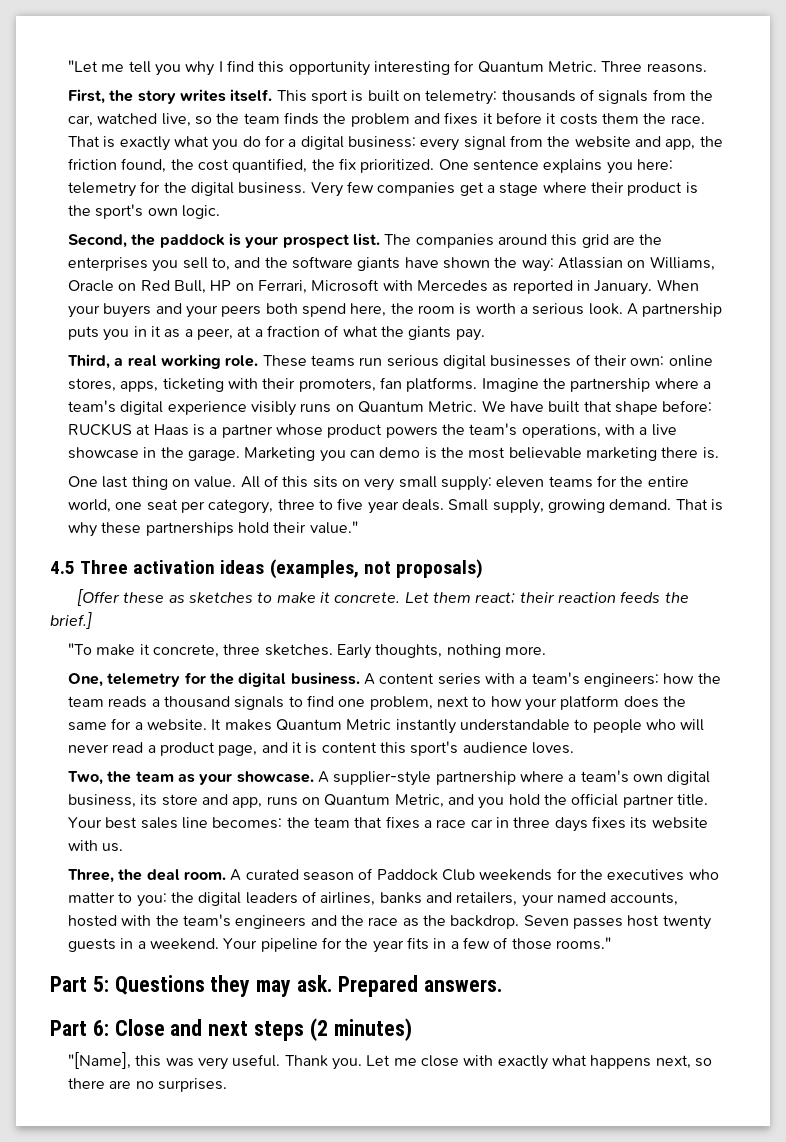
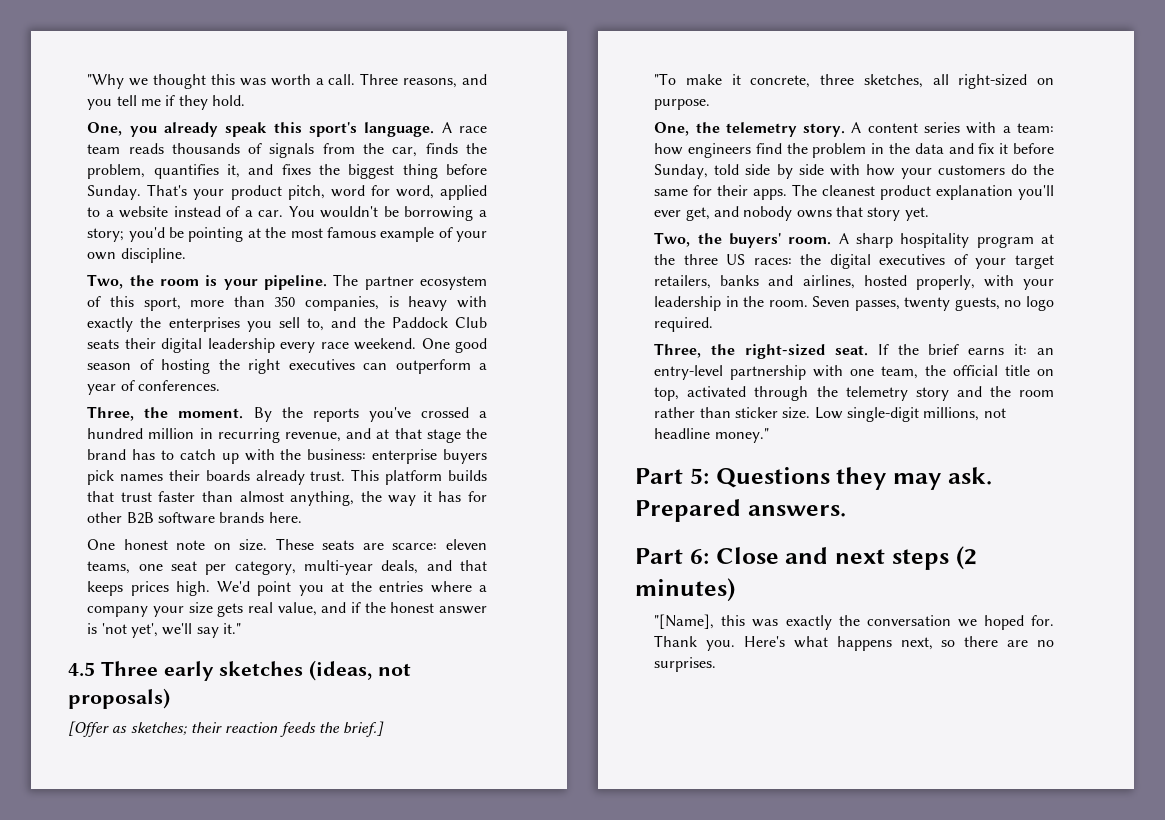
[68,60,707,76] [68,89,498,105] "Let me tell you why I find this opportunity interesting for Quantum Metric. Three reasons. // First, the story writes itself. This sport is built on telemetry: -> [87,73,488,89] [87,95,245,110] [87,122,487,137] [87,143,164,154] "Why we thought this was worth a call. Three reasons, and you tell me if they hold. // One, you already speak this sport's language. A race team reads
[97,112,705,127] [68,135,723,151] [68,158,673,174] [68,181,698,197] [68,204,221,219] [68,233,635,248] watched live, so the team finds the problem and fixes it before it costs them the race. That is exactly what you do for a digital business: every signal from the website and app, the friction found, the cost quantified, the fix prioritized. One sentence explains you here: telemetry for the digital business. Very few companies get a stage where their product is the sport's own logic. // Second, the paddock is your prospect list. The companies around this grid are -> [425,143,487,154] [87,164,487,179] [87,184,487,200] [87,206,487,221] [87,227,488,242] [87,248,186,263] [87,274,487,290] [87,296,487,311] [87,317,134,332] finds the problem, quantifies it, and fixes the biggest thing before Sunday. That's your product pitch, word for word, applied to a website instead of a car. You wouldn't be borrowing a story; you'd be pointing at the most famous example of your own discipline. // Two, the room is your pipeline. The partner ecosystem of this sport, more than 350 companies, is heavy with exactly
[292,256,715,272] [68,279,699,295] [68,303,723,318] [68,325,485,341] [68,354,713,369] [68,377,711,392] [68,400,713,416] [68,423,677,438] [68,447,719,462] [68,475,689,491] [68,498,723,514] [68,521,358,537] software giants have shown the way: Atlassian on Williams, Oracle on Red Bull, HP on Ferrari, Microsoft with Mercedes as reported in January. When your buyers and your peers both spend here, the room is worth a serious look. A partnership puts you in it as a peer, at a fraction of what the giants pay. // Third, a real working role. These teams run serious digital businesses of their own: online stores, apps, ticketing with their promoters, fan platforms. Imagine the partnership where a team's digital experience visibly runs on Quantum Metric. We have built that shape before: RUCKUS at Haas is a partner whose product powers the team's operations, with a live showcase in the garage. Marketing you can demo is the most believable marketing there is. // One last thing on value. All of this sits on very small supply: eleven teams for the entire world, one seat per category, three to five year deals. Small supply, growing demand. That is why these partnerships hold their value." -> [391,317,488,328] [87,338,487,353] [87,359,487,374] [87,380,220,395] [87,406,487,422] [87,428,488,443] [87,449,487,464] [87,469,487,485] [87,491,487,506] [87,512,302,524] [87,538,487,551] [87,560,487,575] [87,581,487,596] [87,602,488,617] [87,623,241,638] Paddock Club seats their digital leadership every race weekend. One good season of hosting the right executives can outperform a year of conferences. // Three, the moment. By the reports you've crossed a hundred million in recurring revenue, and at that stage the brand has to catch up with the business: enterprise buyers pick names their boards already trust. This platform builds that trust faster than almost anything, the way it has for other B2B software brands here. // One honest note on size. These seats are scarce: eleven teams, one seat per category, multi-year deals, and that keeps prices high. We'd point you at the entries where a company your size gets real value, and if the honest answer is 'not yet', we'll say it."
[133,559,359,579] activation ideas (examples, -> [163,660,373,681] early sketches (ideas,
[123,592,516,604] these as sketches to make it concrete. Let them react; -> [112,722,187,735] as sketches;
[264,644,546,659] [68,672,360,687] sketches. Early thoughts, nothing more. // One, telemetry for the digital business. -> [863,74,1054,89] [654,99,711,110] [654,122,846,137] sketches, all right-sized on purpose. // One, the telemetry story.
[531,672,721,687] [68,695,686,711] [68,718,705,734] [68,741,574,756] [68,770,711,786] [68,793,708,809] [68,816,708,832] [68,840,124,852] [68,868,719,883] [68,891,679,907] [68,914,711,930] [68,937,611,953] team's engineers: how the team reads a thousand signals to find one problem, next to how your platform does the same for a website. It makes Quantum Metric instantly understandable to people who will never read a product page, and it is content this sport's audience loves. // Two, the team as your showcase. A supplier-style partnership where a team's own digital business, its store and app, runs on Quantum Metric, and you hold the official partner title. Your best sales line becomes: the team that fixes a race car in three days fixes its website with us. // Three, the deal room. A curated season of Paddock Club weekends for the executives who matter to you: the digital leaders of airlines, banks and retailers, your named accounts, hosted with the team's engineers and the race as the backdrop. Seven passes host twenty guests in a weekend. Your pipeline for the year fits in a few of those rooms." -> [1017,123,1054,133] [654,143,1054,158] [654,164,1054,179] [654,184,1054,200] [654,206,929,221] [654,232,1054,248] [654,254,1054,269] [654,275,1054,290] [654,296,1054,311] [654,317,714,332] [654,343,1054,359] [654,365,1054,380] [654,386,1054,401] [654,407,1006,422] [654,428,769,443] team: how engineers find the problem in the data and fix it before Sunday, told side by side with how your customers do the same for their apps. The cleanest product explanation you'll ever get, and nobody owns that story yet. // Two, the buyers' room. A sharp hospitality program at the three US races: the digital executives of your target retailers, banks and airlines, hosted properly, with your leadership in the room. Seven passes, twenty guests, no logo required. // Three, the right-sized seat. If the brief earns it: an entry-level partnership with one team, the official title on top, activated through the telemetry story and the room rather than sticker size. Low single-digit millions, not headline money."
[198,1054,548,1070] very useful. Thank you. Let me close with exactly -> [785,615,1054,630] [654,635,785,651] exactly the conversation we hoped for. Thank you. Here's

